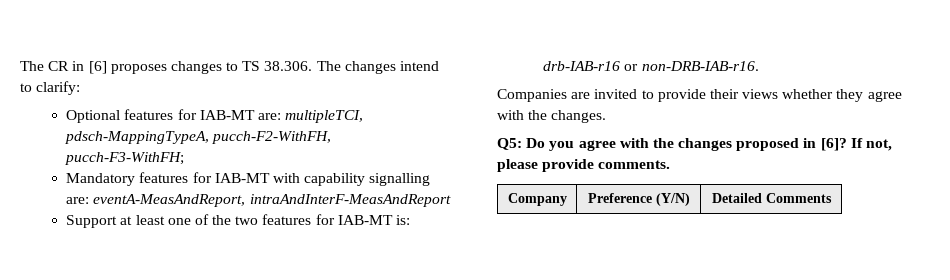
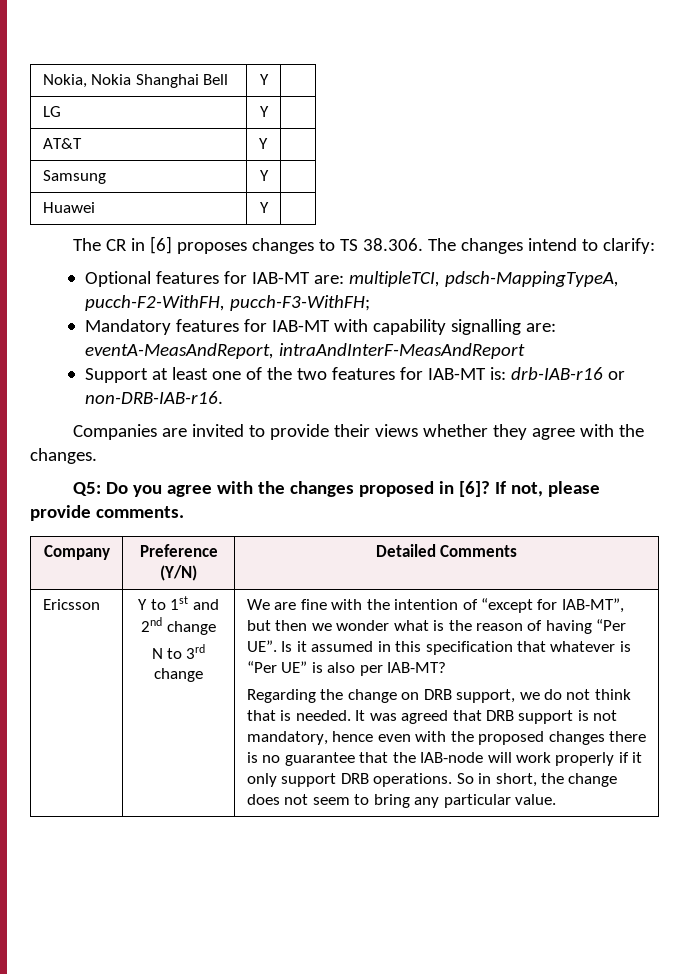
(20, 66) none -> [42,74,229,88] [259,74,269,85] [42,106,61,117] [259,106,269,117] [42,138,82,149] [258,138,268,149] [42,170,106,184] [259,170,269,181] [42,202,95,213] [259,202,269,213] Nokia, Nokia Shanghai Bell | Y | // LG | Y | // AT&T | Y | // Samsung | Y | // Huawei | Y | //
(832, 198) none -> [42,599,100,610] [138,596,219,610] [141,617,216,635] [151,644,206,659] [154,668,203,682] [246,598,624,613] [246,619,627,634] [246,640,631,655] [246,661,447,676] [246,689,631,703] [246,710,618,724] [246,731,647,745] [246,752,643,766] [246,773,618,787] [246,794,557,808] // Ericsson | Y to 1st and 2nd change // N to 3rd change | We are fine with the intention of “except for IAB-MT”, but then we wonder what is the reason of having “Per UE”. Is it assumed in this specification that whatever is “Per UE” is also per IAB-MT? // Regarding the change on DRB support, we do not think that is needed. It was agreed that DRB support is not mandatory, hence even with the proposed changes there is no guarantee that the IAB-node will work properly if it only support DRB operations. So in short, the change does not seem to bring any particular value.

